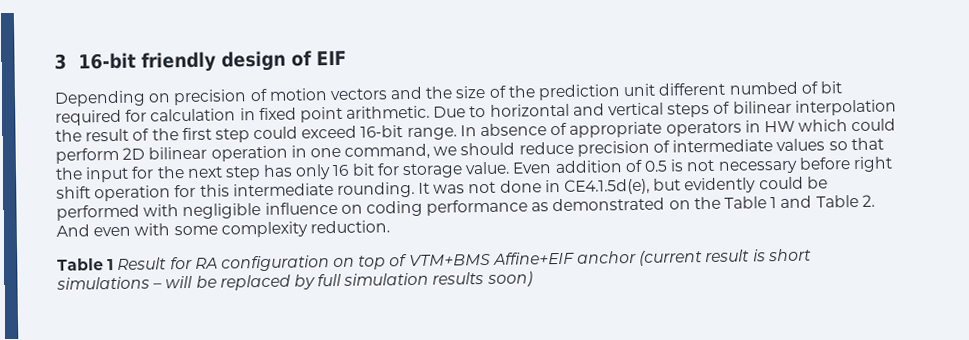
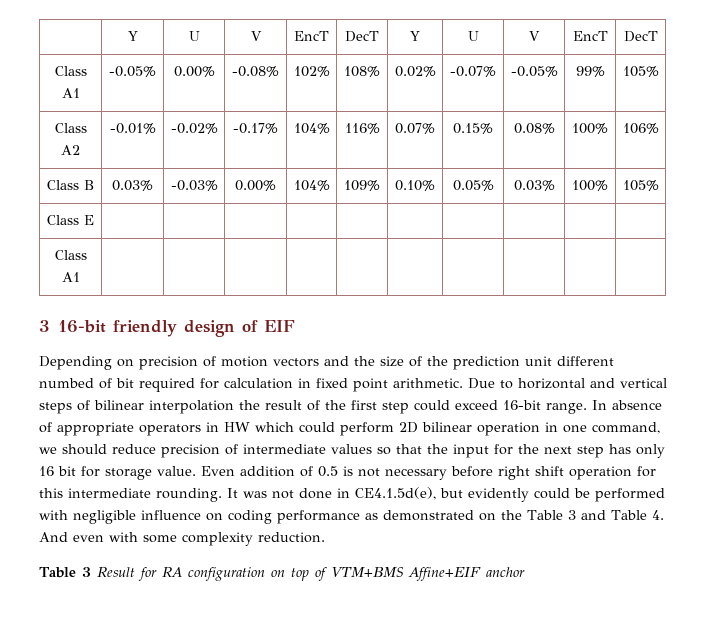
(54, 61) none -> [127,31,138,41] [188,31,200,41] [250,31,262,41] [294,31,329,41] [345,31,379,42] [410,31,420,41] [467,31,479,41] [529,31,540,41] [572,31,608,41] [623,31,658,42] [54,66,87,76] [61,88,80,98] [109,66,156,77] [173,66,215,77] [232,66,279,77] [293,66,330,77] [344,66,380,77] [394,66,436,77] [450,66,496,77] [510,66,558,77] [575,66,605,77] [622,66,659,77] [54,123,87,133] [61,145,80,155] [109,123,156,134] [170,123,218,134] [233,123,278,134] [293,123,330,134] [344,123,380,134] [395,123,435,134] [453,123,493,134] [513,123,555,134] [572,123,608,134] [622,123,659,134] [47,180,94,190] [112,180,153,191] [170,180,218,191] [235,180,276,191] [293,180,330,191] [344,180,380,191] [395,180,435,191] [452,180,494,191] [513,180,555,191] [572,180,608,191] [622,180,659,191] [47,215,94,225] [54,250,87,260] [61,272,80,282] | Y | U | V | EncT | DecT | Y | U | V | EncT | DecT // Class A1 | -0.05% | 0.00% | -0.08% | 102% | 108% | 0.02% | -0.07% | -0.05% | 99% | 105% // Class A2 | -0.01% | -0.02% | -0.17% | 104% | 116% | 0.07% | 0.15% | 0.08% | 100% | 106% // Class B | 0.03% | -0.03% | 0.00% | 104% | 109% | 0.10% | 0.05% | 0.03% | 100% | 105% // Class E | | | | | | | | | | // Class A1 | | | | | | | | | | //
[770,197,778,209] 1 -> [567,510,576,520] 3
[861,194,875,207] 2. -> [651,510,664,520] 4.
[107,258,115,271] 1 -> [81,567,91,577] 3
[639,248,812,266] [56,271,533,291] (current result is short simulations – will be replaced by full simulation results soon) -> (525, 572) none

